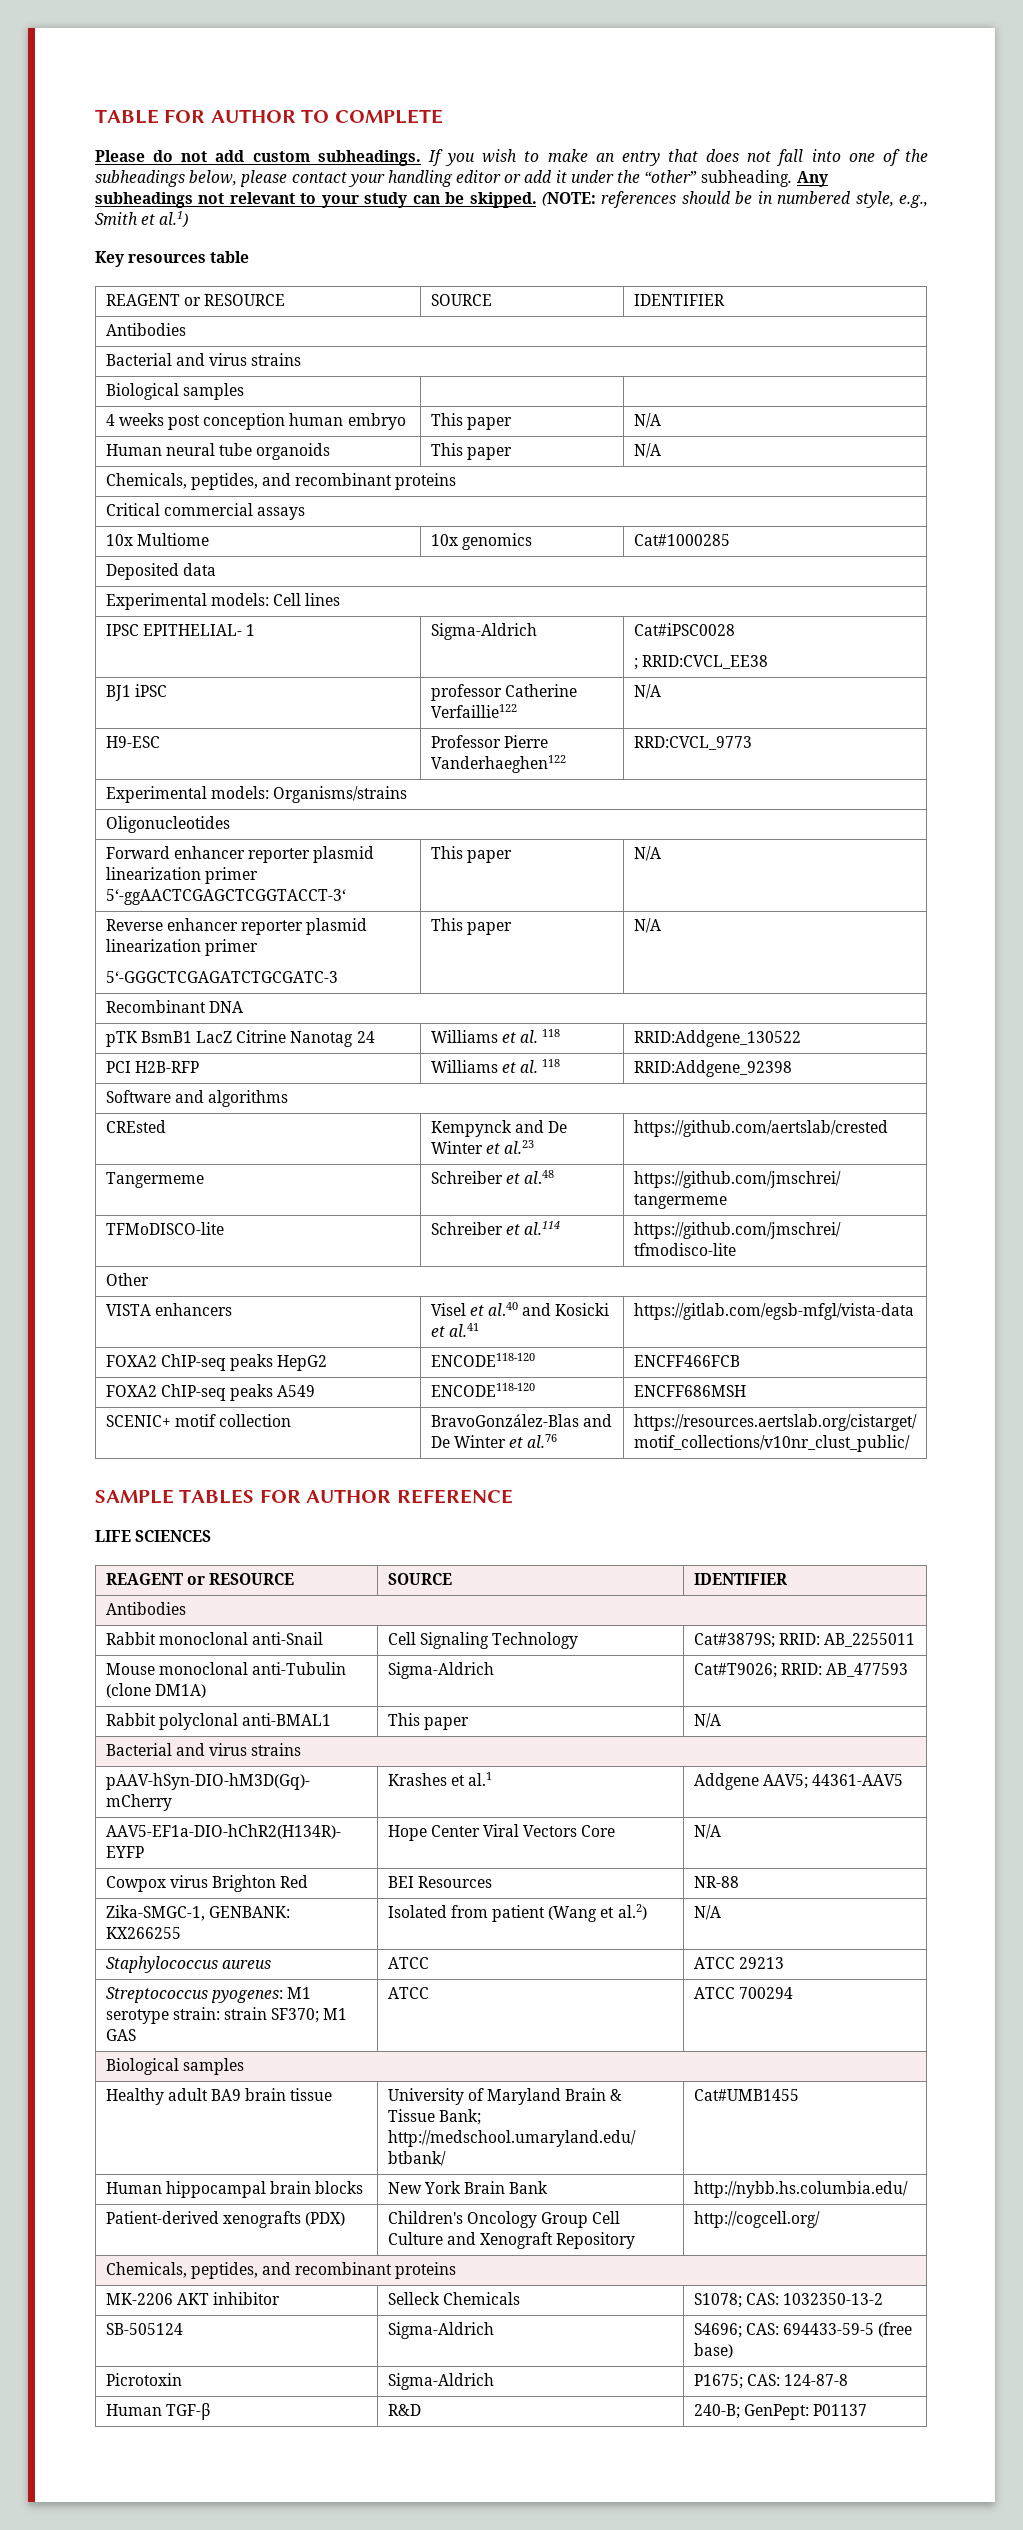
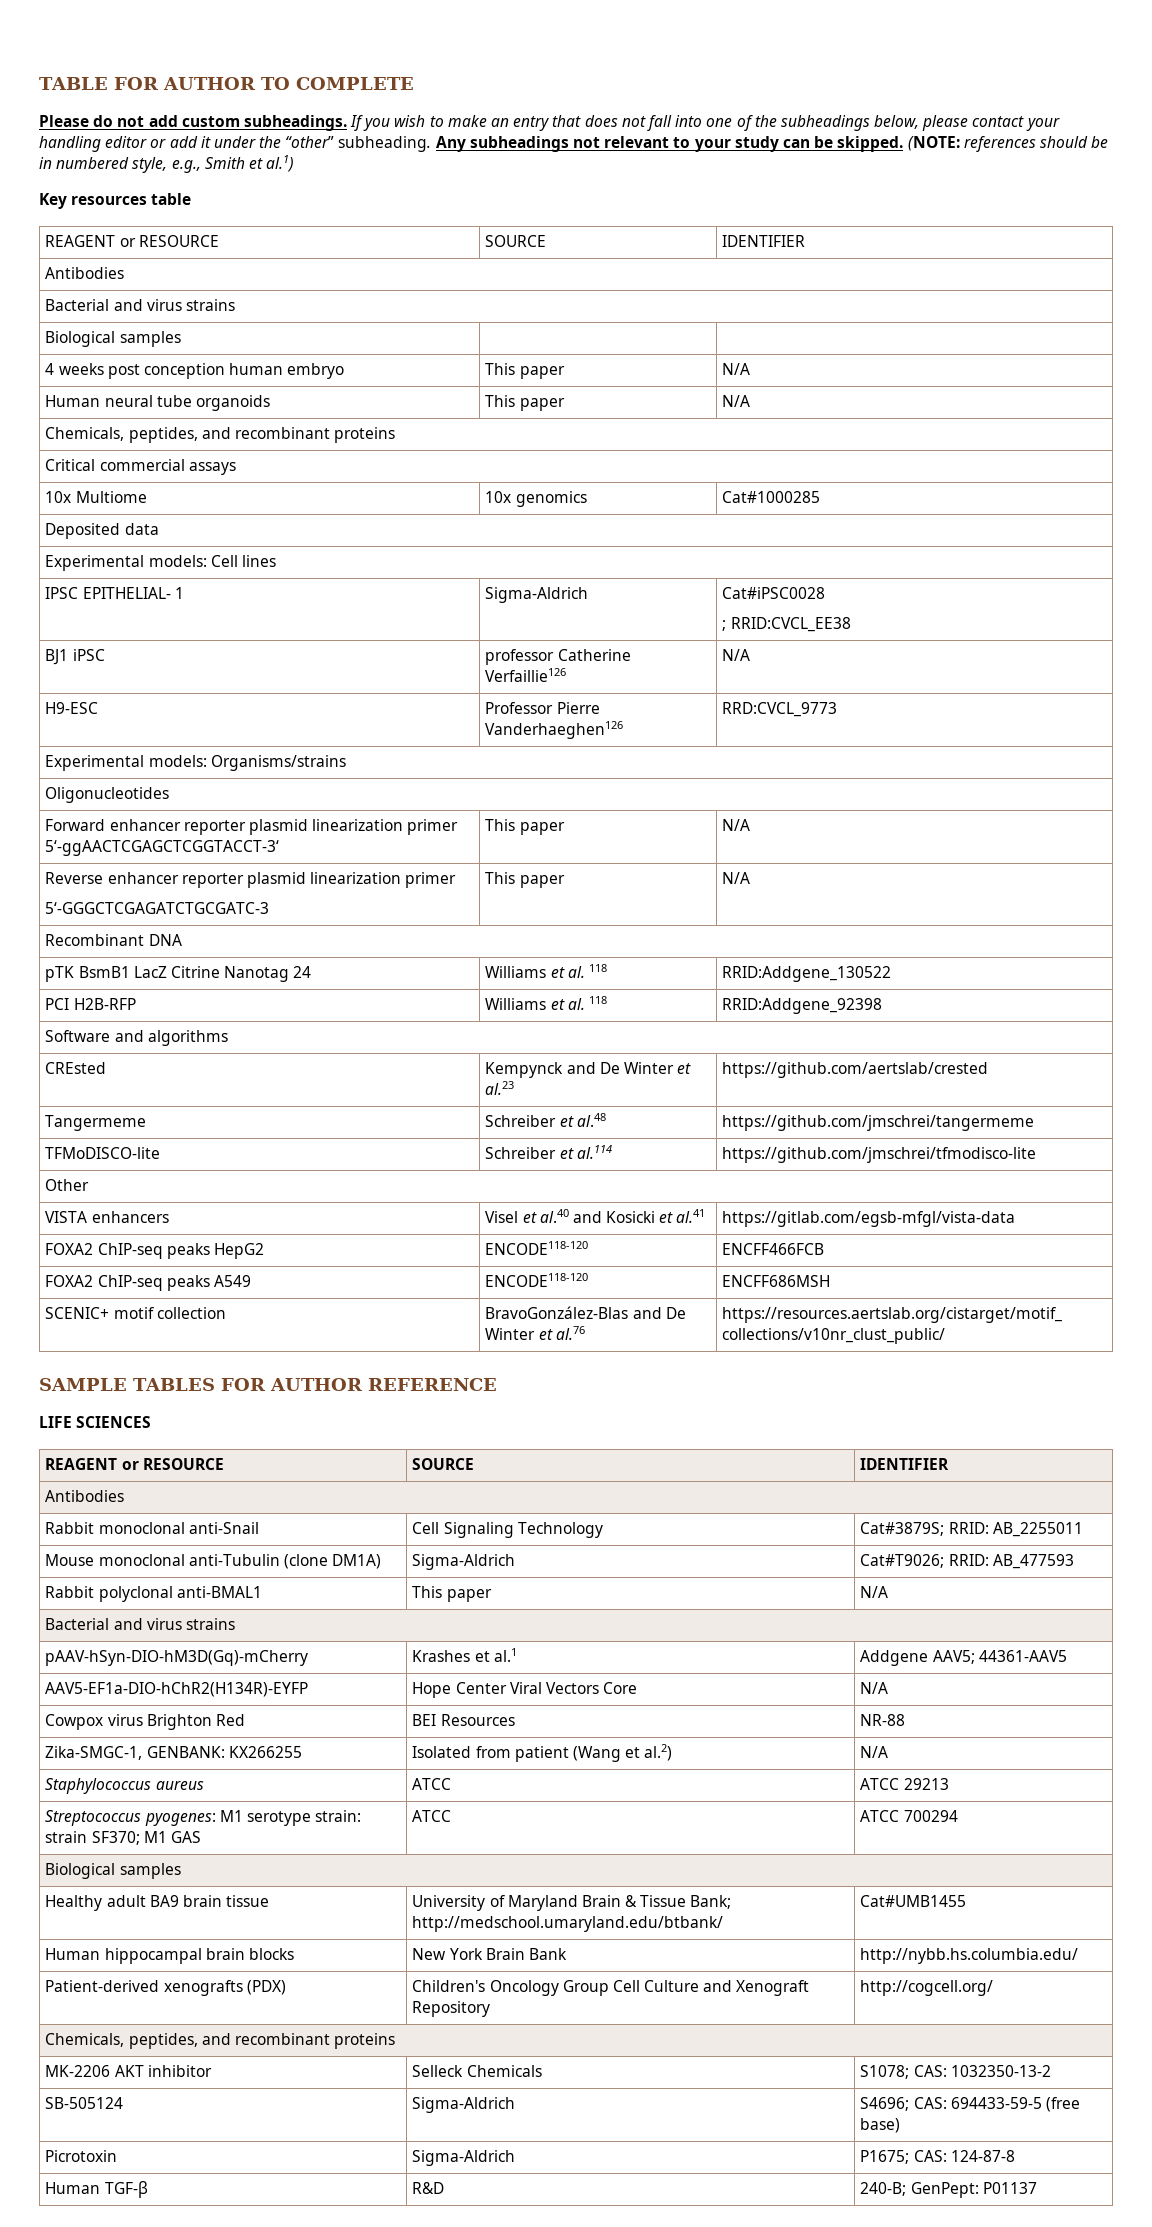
[430,704,517,718] Verfaillie122 -> [485,668,567,682] Verfaillie126
[430,755,566,773] Vanderhaeghen122 -> [485,721,624,739] Vanderhaeghen126

